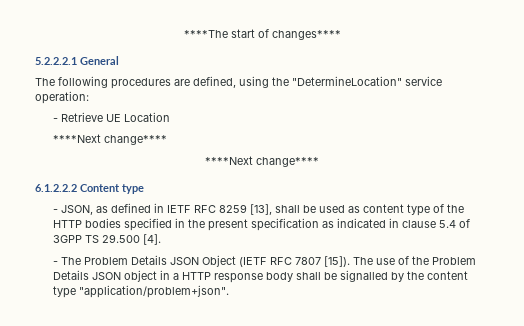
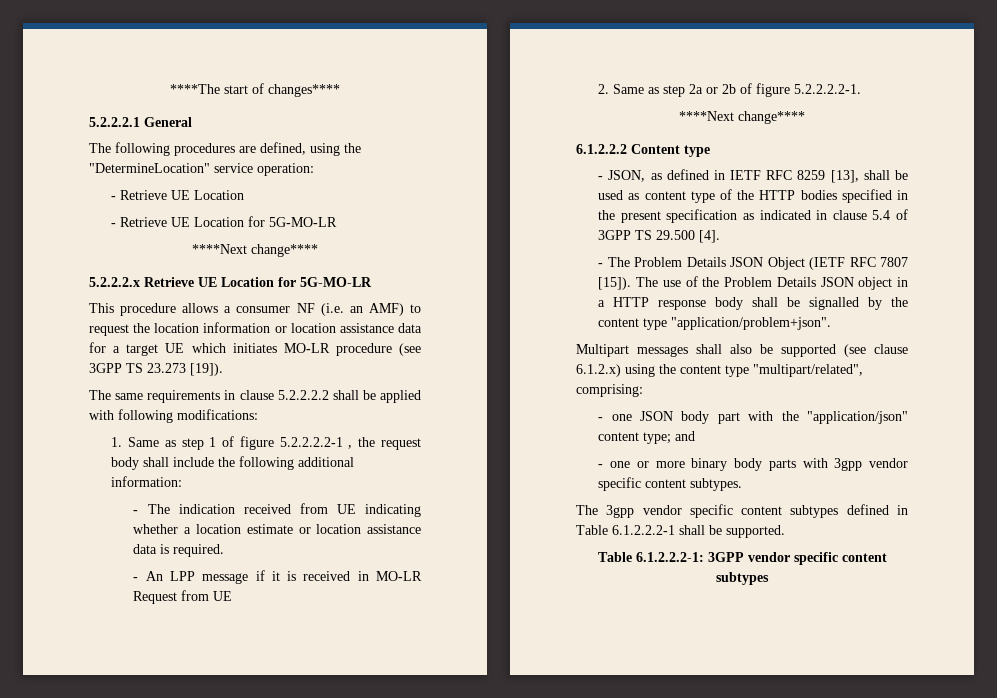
[53,134,168,145] ****Next change**** -> [111,216,338,227] [192,244,318,257] [89,277,372,287] [89,303,421,316] [89,322,423,336] [89,342,421,356] [89,363,223,376] [89,390,421,403] [89,409,258,423] [111,436,421,450] [111,456,355,470] [111,476,183,487] [133,503,421,517] [133,524,421,534] [133,544,225,557] [133,570,422,584] [133,590,233,604] [598,83,862,97] - Retrieve UE Location for 5G-MO-LR // ****Next change**** // 5.2.2.2.x Retrieve UE Location for 5G-MO-LR // This procedure allows a consumer NF (i.e. an AMF) to request the location information or location assistance data for a target UE which initiates MO-LR procedure (see 3GPP TS 23.273 [19]). // The same requirements in clause 5.2.2.2.2 shall be applied with following modifications: // 1. Same as step 1 of figure 5.2.2.2.2-1 , the request body shall include the following additional information: // - The indication received from UE indicating whether a location estimate or location assistance data is required. // - An LPP message if it is received in MO-LR Request from UE // 2. Same as step 2a or 2b of figure 5.2.2.2.2-1.
(230, 291) none -> [576,344,908,357] [576,364,863,377] [576,384,643,397] [598,411,908,424] [598,431,696,444] [598,458,908,471] [598,477,743,491] [576,504,908,518] [576,525,785,538] [597,552,887,565] [716,572,769,585] // Multipart messages shall also be supported (see clause 6.1.2.x) using the content type "multipart/related", comprising: // - one JSON body part with the "application/json" content type; and // - one or more binary body parts with 3gpp vendor specific content subtypes. // The 3gpp vendor specific content subtypes defined in Table 6.1.2.2.2-1 shall be supported. // Table 6.1.2.2.2-1: 3GPP vendor specific content subtypes

